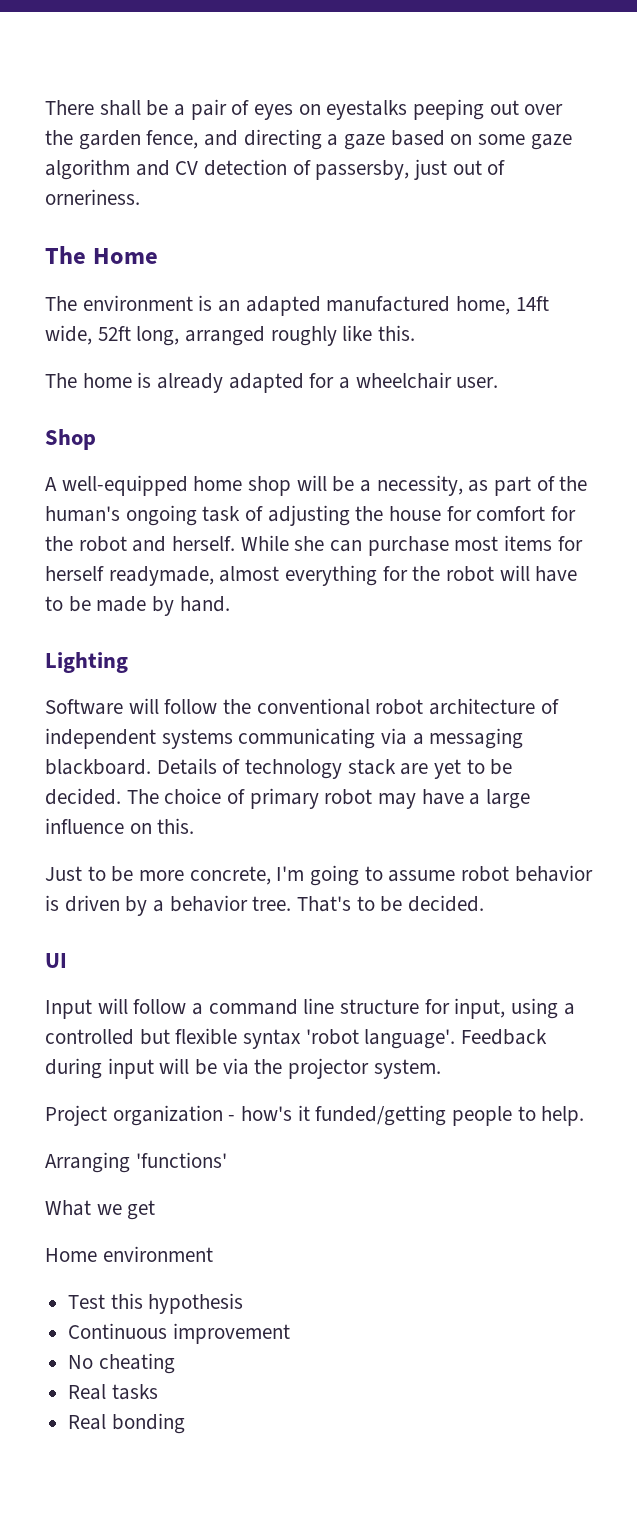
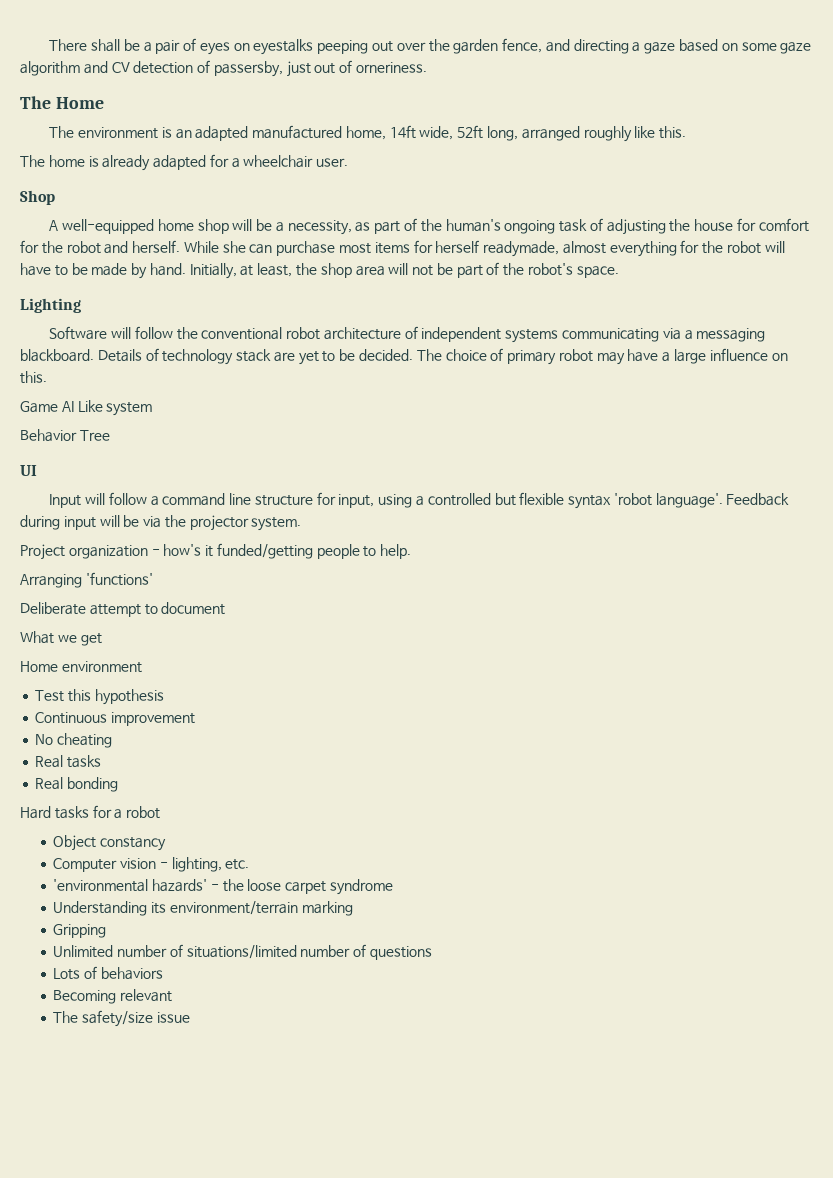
(230, 604) none -> [189,262,619,279] Initially, at least, the shop area will not be part of the robot's space.
[45,865,593,886] [45,895,485,916] Just to be more concrete, I'm going to assume robot behavior is driven by a behavior tree. That's to be decided. -> [20,400,153,416] [20,429,110,442] Game AI Like system // Behavior Tree
(227, 1160) none -> [20,602,226,617] // Deliberate attempt to document
(185, 1423) none -> [20,805,161,819] [53,835,167,851] [53,857,250,872] [53,879,393,895] [53,901,353,916] [53,924,107,938] [53,944,432,960] [53,966,163,980] [53,989,173,1004] [53,1010,190,1027] // Hard tasks for a robot // Object constancy // Computer vision - lighting, etc. // 'environmental hazards' - the loose carpet syndrome // Understanding its environment/terrain marking // Gripping // Unlimited number of situations/limited number of questions // Lots of behaviors // Becoming relevant // The safety/size issue

